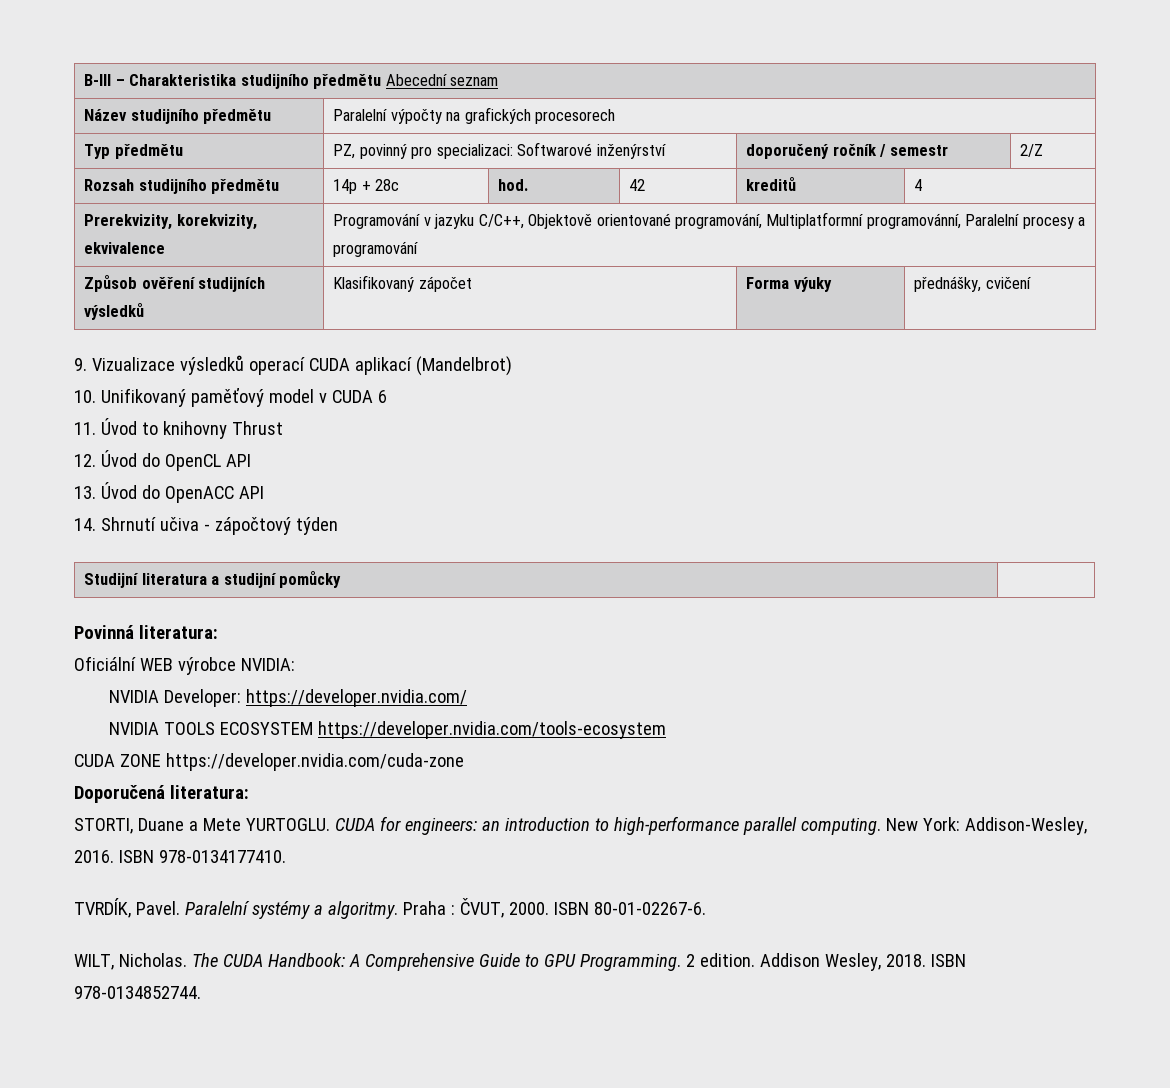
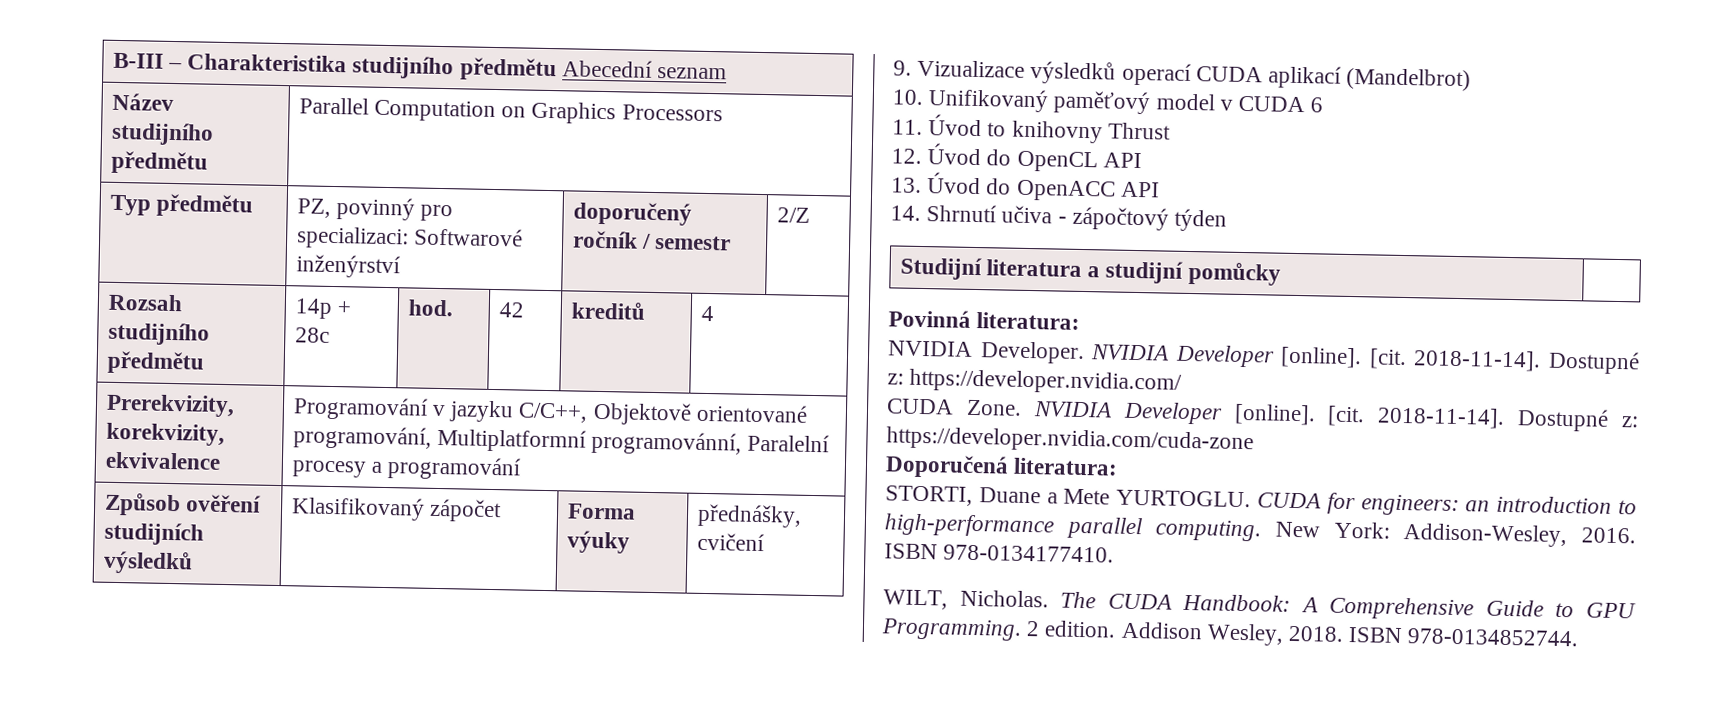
[333,107,616,124] Paralelní výpočty na grafických procesorech -> [298,97,723,125] Parallel Computation on Graphics Processors
[74,656,295,675] [108,689,467,707] [108,721,666,739] [74,754,161,767] Oficiální WEB výrobce NVIDIA: // NVIDIA Developer: https://developer.nvidia.com/ // NVIDIA TOOLS ECOSYSTEM https://developer.nvidia.com/tools-ecosystem // CUDA ZONE -> [888,340,1640,375] [887,368,1183,395] [886,398,1639,432] NVIDIA Developer. NVIDIA Developer [online]. [cit. 2018-11-14]. Dostupné z: https://developer.nvidia.com/ // CUDA Zone. NVIDIA Developer [online]. [cit. 2018-11-14]. Dostupné z:
[74,898,706,919] // TVRDÍK, Pavel. Paralelní systémy a algoritmy. Praha : ČVUT, 2000. ISBN 80-01-02267-6. -> (1115, 553) none

